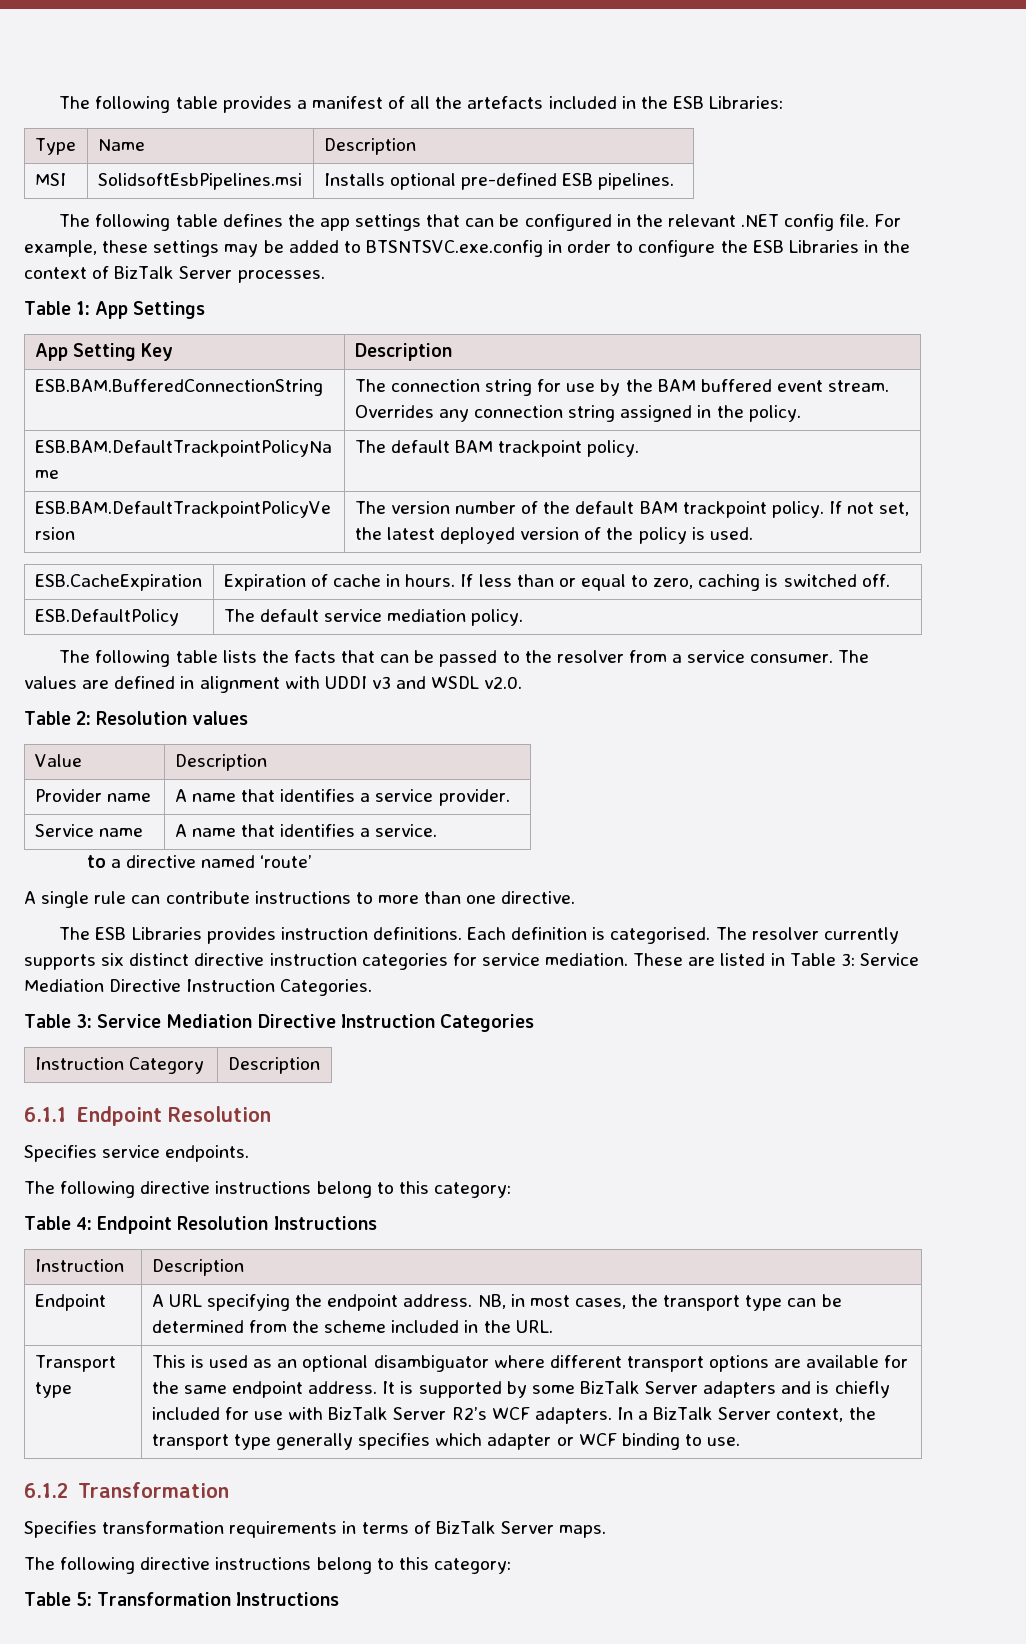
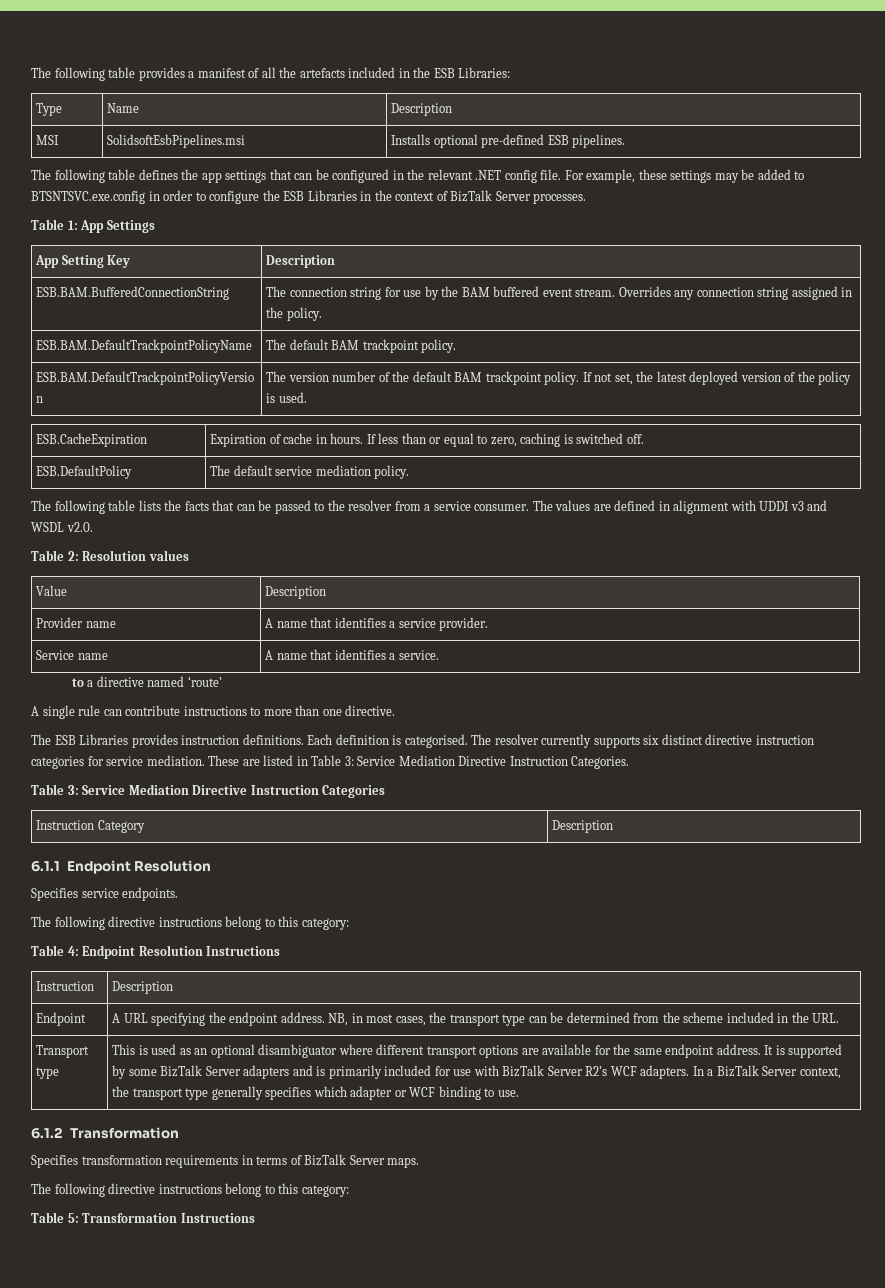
[834,1381,890,1398] chiefly -> [328,1065,382,1079] primarily

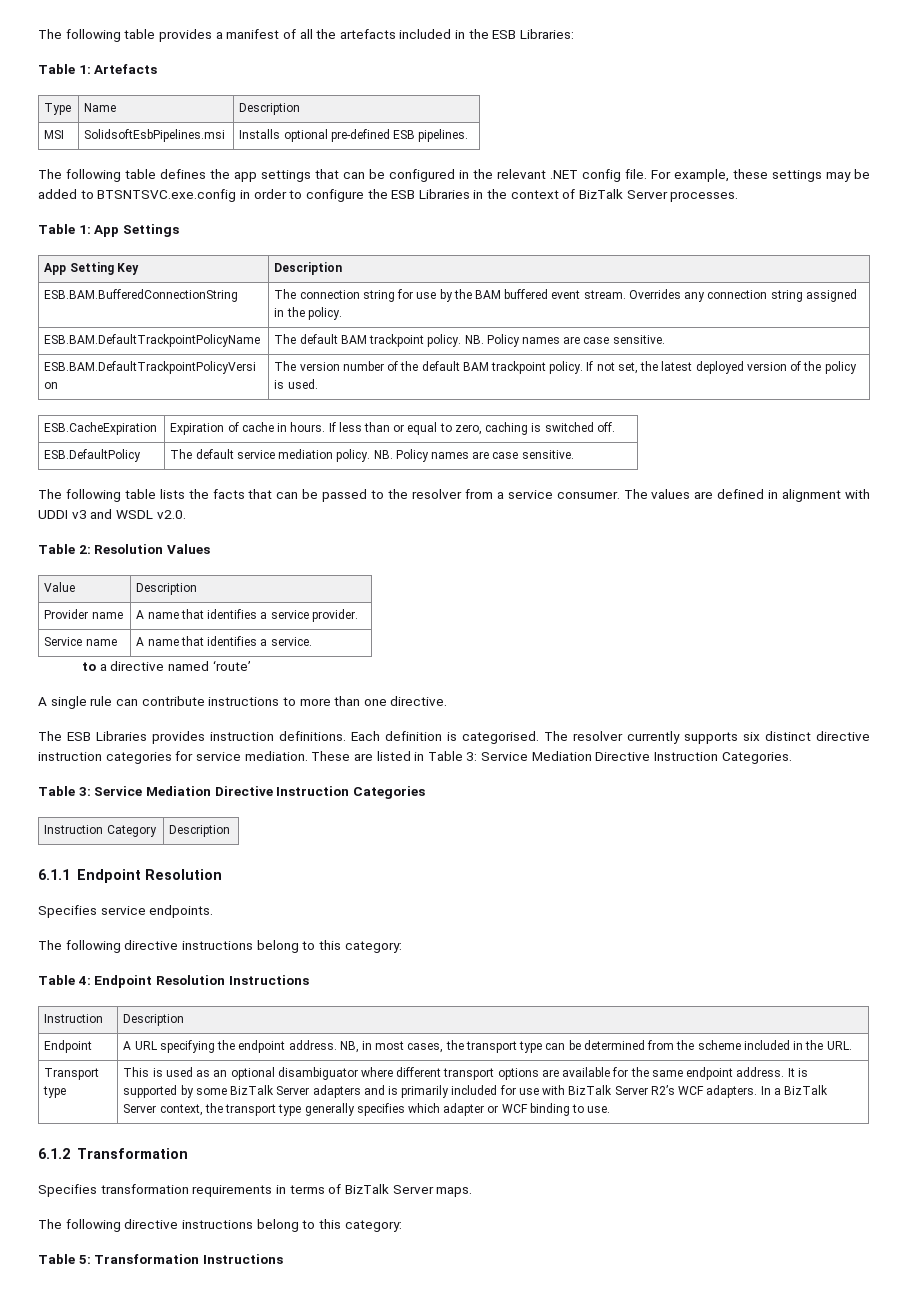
(511, 72) none -> [38,64,158,74] // Table 1: Artefacts
(457, 346) none -> [464,334,665,347] NB. Policy names are case sensitive.
(410, 472) none -> [373,449,574,462] NB. Policy names are case sensitive.
[148,550,189,561] values -> [166,544,210,554] Values

